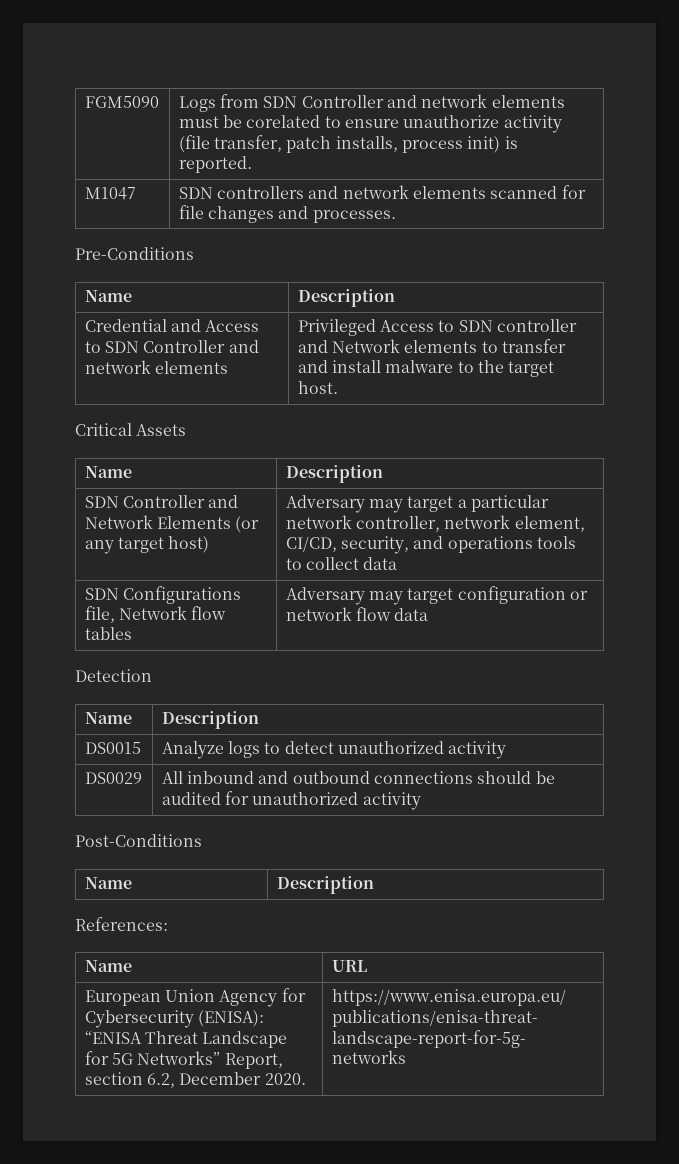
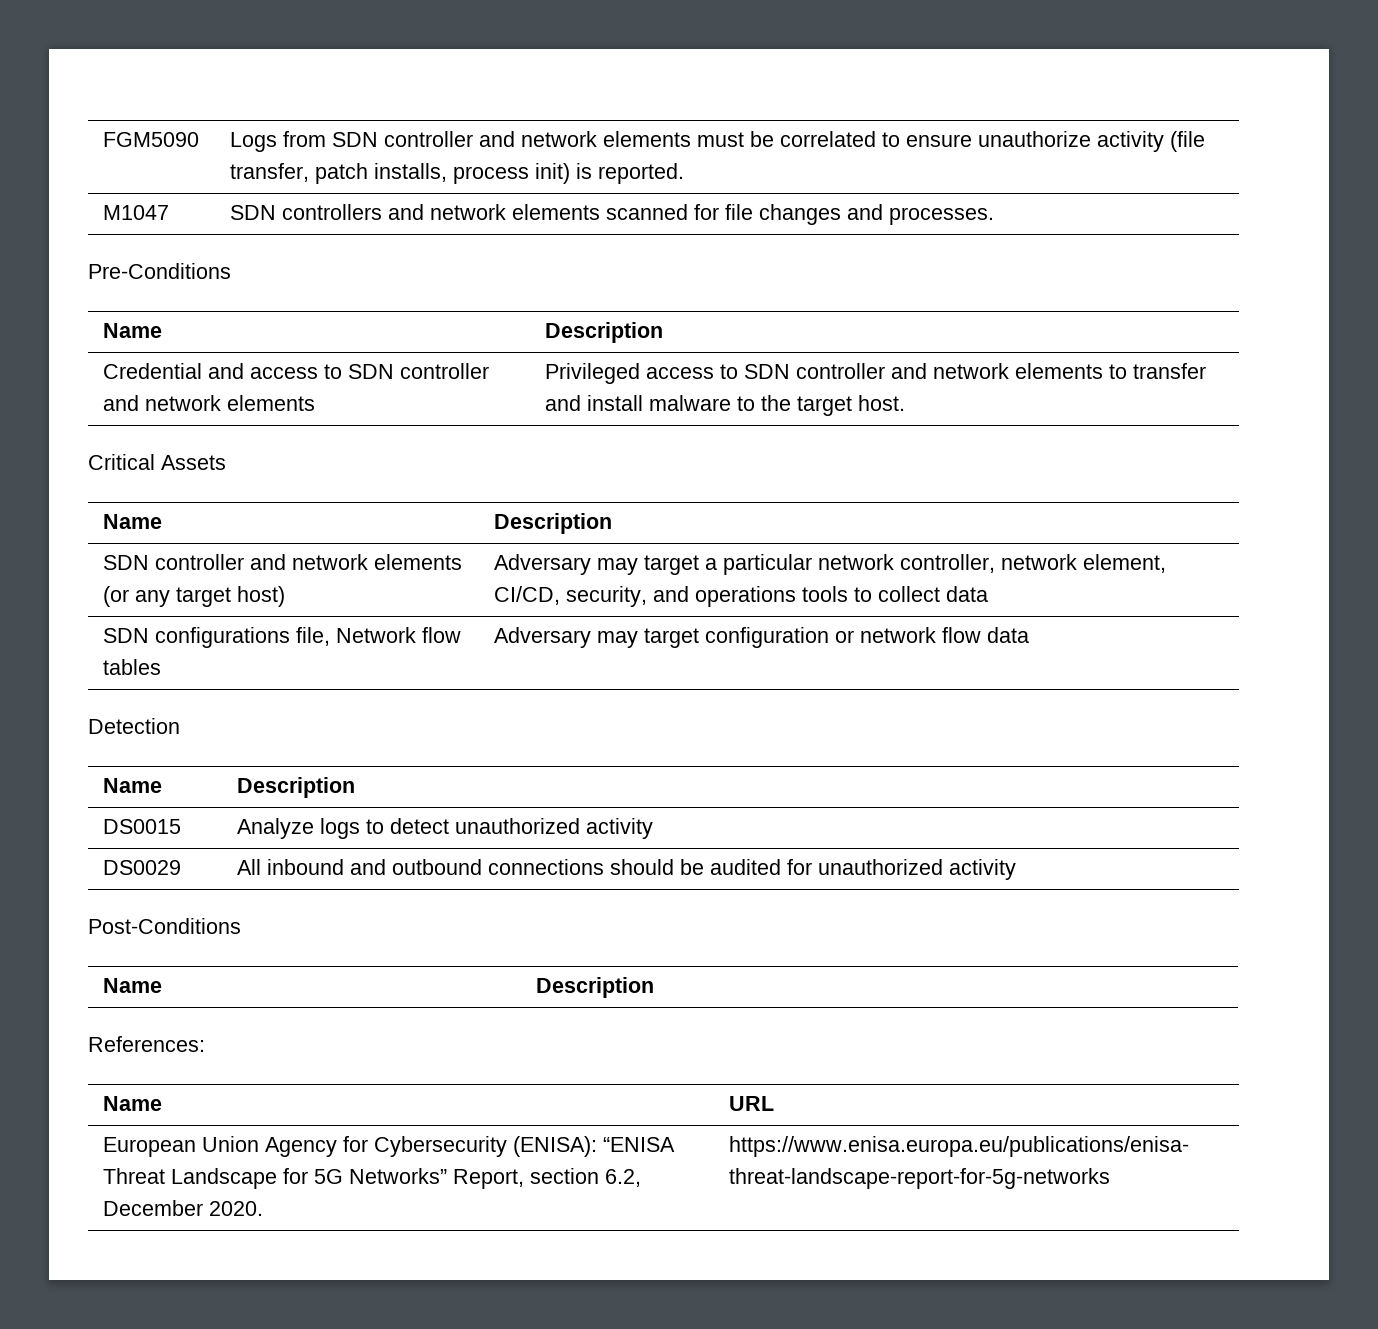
[301,95,384,108] Controller -> [384,131,474,147] controller
[246,115,321,128] corelated -> [780,131,877,147] correlated
[205,320,260,332] [84,340,226,353] Access to SDN Controller -> [250,363,490,379] access to SDN controller
[379,319,577,332] [297,339,400,353] Access to SDN controller and Network -> [646,363,1010,379] access to SDN controller and network
[122,495,239,508] [84,515,231,529] Controller and Network Elements -> [155,554,463,570] controller and network elements
[122,586,241,604] Configurations -> [155,627,291,648] configurations

